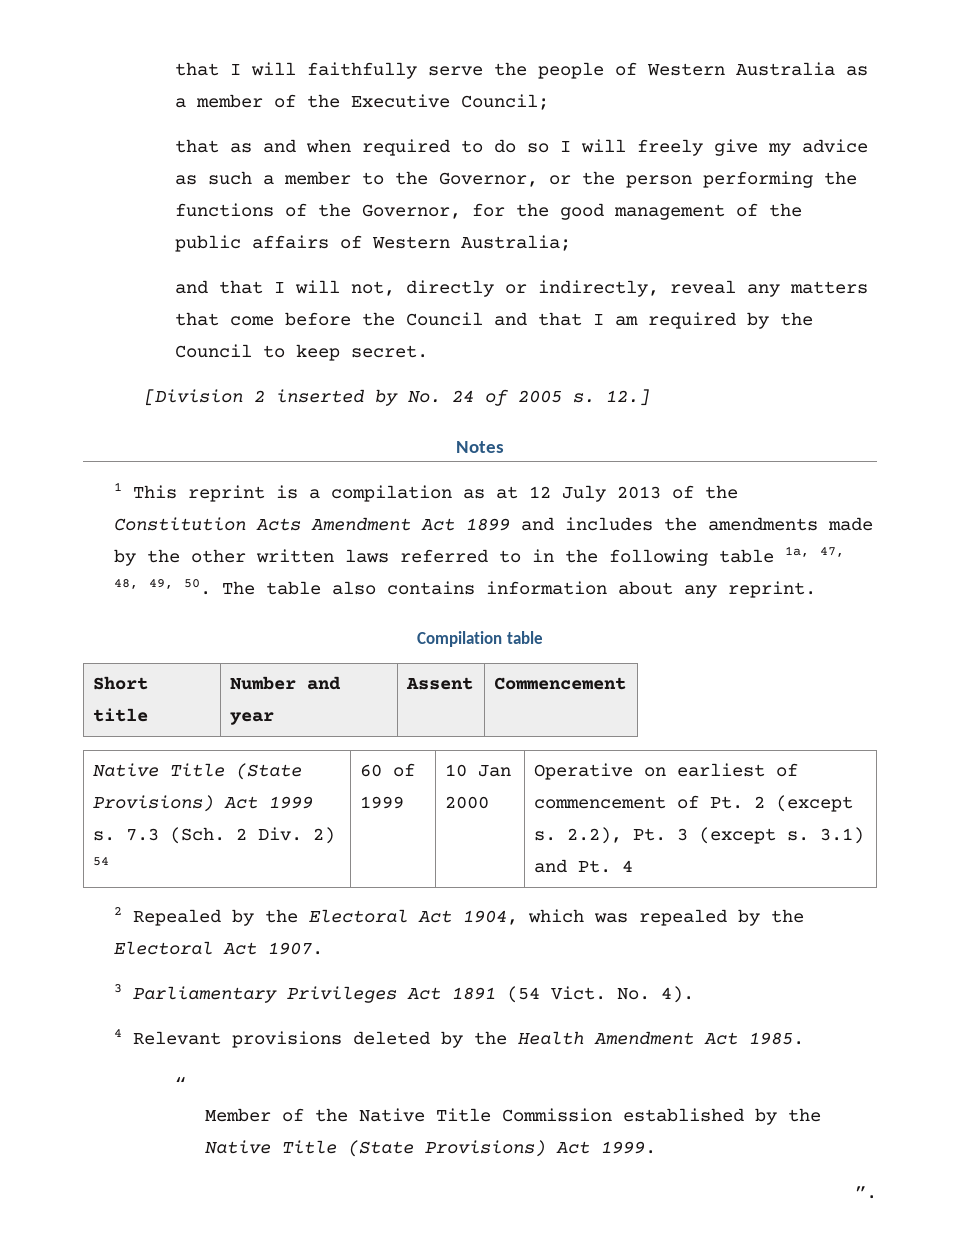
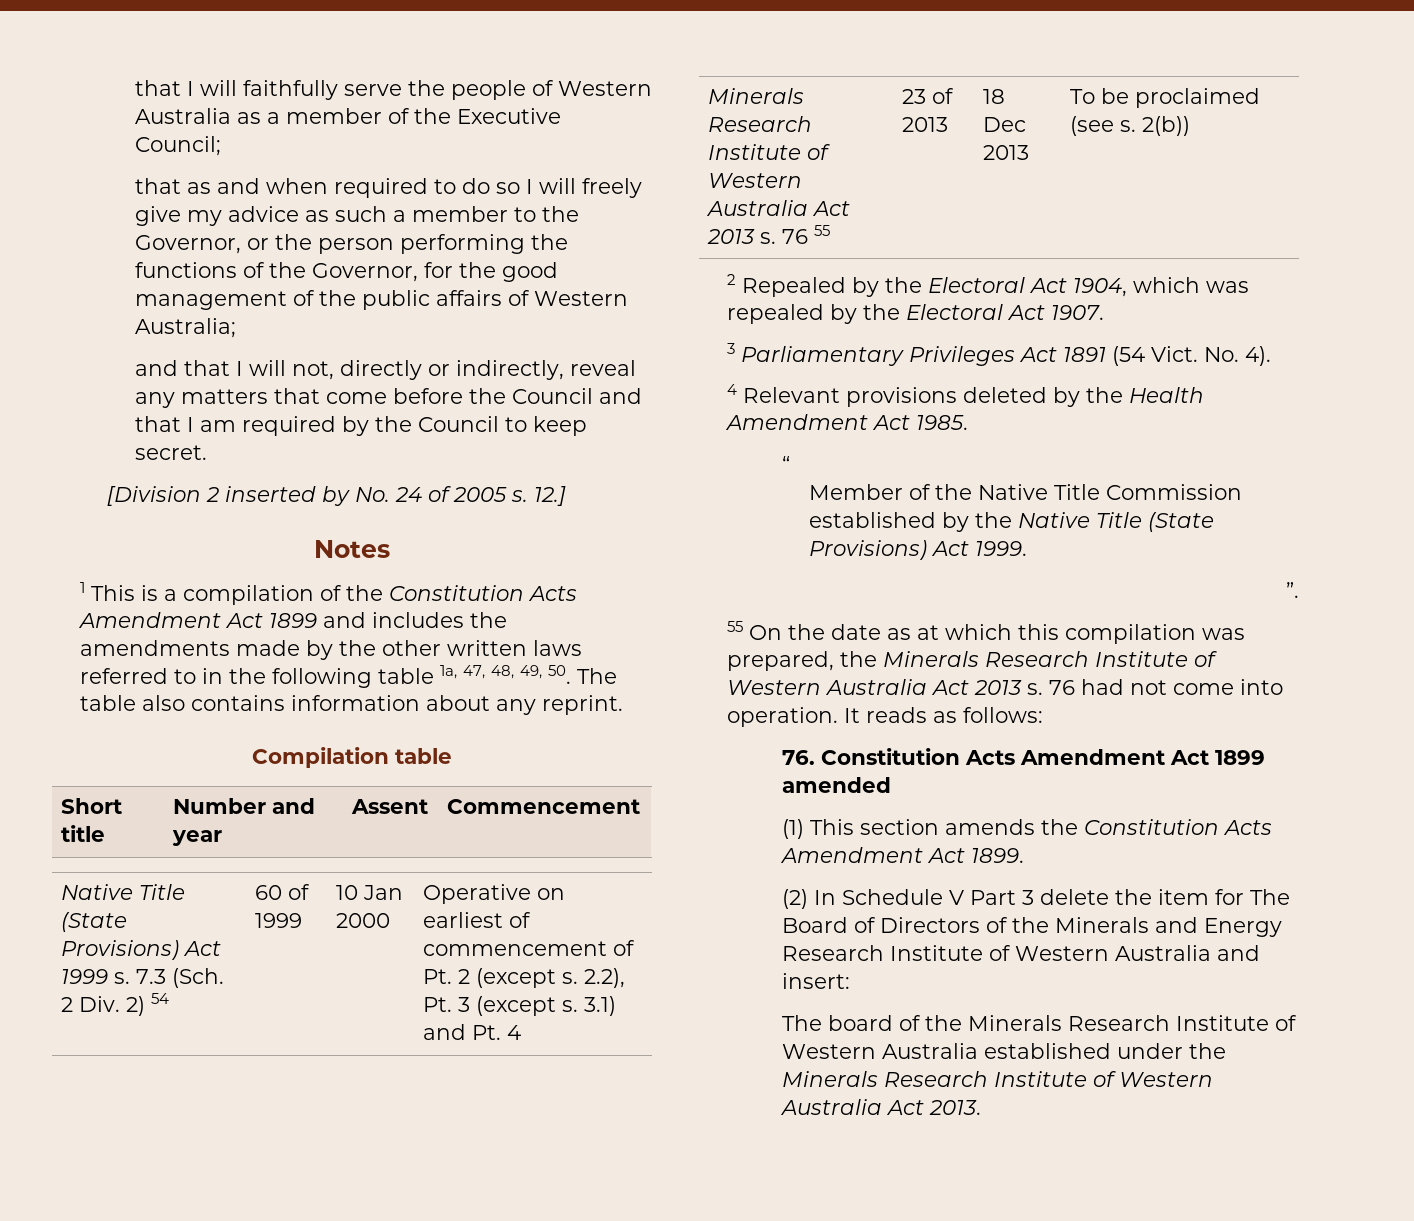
[187,485,265,502] reprint -> (135, 593) none
[462,485,661,502] as at 12 July 2013 -> (314, 595) none
(633, 866) none -> [708,88,805,104] [708,116,813,132] [708,144,831,160] [708,173,803,188] [706,200,851,216] [707,225,831,244] [902,88,955,104] [902,117,949,132] [983,89,1006,104] [983,117,1027,132] [983,145,1030,160] [1070,88,1261,108] [1070,116,1191,136] // Minerals Research Institute of Western Australia Act 2013 s. 76 55 | 23 of 2013 | 18 Dec 2013 | To be proclaimed (see s. 2(b))
(877, 1192) none -> [726,621,1245,644] [726,651,1217,671] [726,679,1283,695] [726,707,1043,727] [781,748,1265,765] [781,777,891,793] [781,819,1272,839] [779,847,1024,863] [781,889,1290,909] [781,917,1282,937] [781,945,1260,961] [781,973,850,989] [781,1015,1297,1031] [781,1043,1226,1059] [781,1071,1213,1087] [779,1099,981,1115] // 55 On the date as at which this compilation was prepared, the Minerals Research Institute of Western Australia Act 2013 s. 76 had not come into operation. It reads as follows: // 76. Constitution Acts Amendment Act 1899 amended // (1) This section amends the Constitution Acts Amendment Act 1899. // (2) In Schedule V Part 3 delete the item for The Board of Directors of the Minerals and Energy Research Institute of Western Australia and insert: // The board of the Minerals Research Institute of Western Australia established under the Minerals Research Institute of Western Australia Act 2013.

